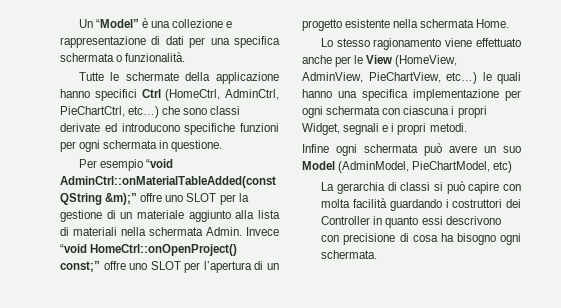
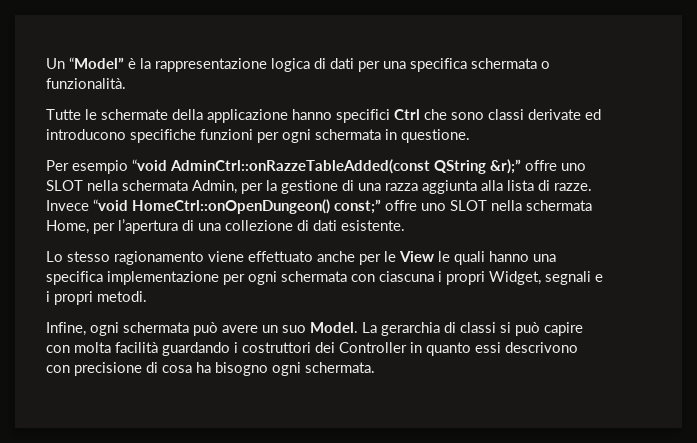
[151,19,233,28] [60,36,146,48] una collezione e rappresentazione -> [140,58,310,72] la rappresentazione logica
[165,89,279,101] [60,106,160,118] (HomeCtrl, AdminCtrl, PieChartCtrl, etc…) -> (420, 114) none
[60,176,276,188] [60,193,249,205] [60,210,280,222] [60,227,242,236] AdminCtrl::onMaterialTableAdded(const QString &m);” offre uno SLOT per la gestione di un materiale aggiunto alla lista di materiali nella schermata Admin. -> [170,159,586,174] [46,180,592,194] AdminCtrl::onRazzeTableAdded(const QString &r);” offre uno SLOT nella schermata Admin, per la gestione di una razza aggiunta alla lista di razze.
[90,244,238,256] HomeCtrl::onOpenProject() -> [132,199,330,214] HomeCtrl::onOpenDungeon()
[184,261,279,273] [302,19,510,31] per l’apertura di un progetto esistente nella schermata Home. -> [491,200,592,211] [46,219,405,234] nella schermata Home, per l’apertura di una collezione di dati esistente.
[395,55,458,67] [302,72,477,84] (HomeView, AdminView, PieChartView, etc…) -> (434, 256) none
[302,144,329,153] Infine -> [46,322,86,336] Infine,
[302,161,513,173] Model (AdminModel, PieChartModel, etc) // -> [310,322,358,333] Model.

